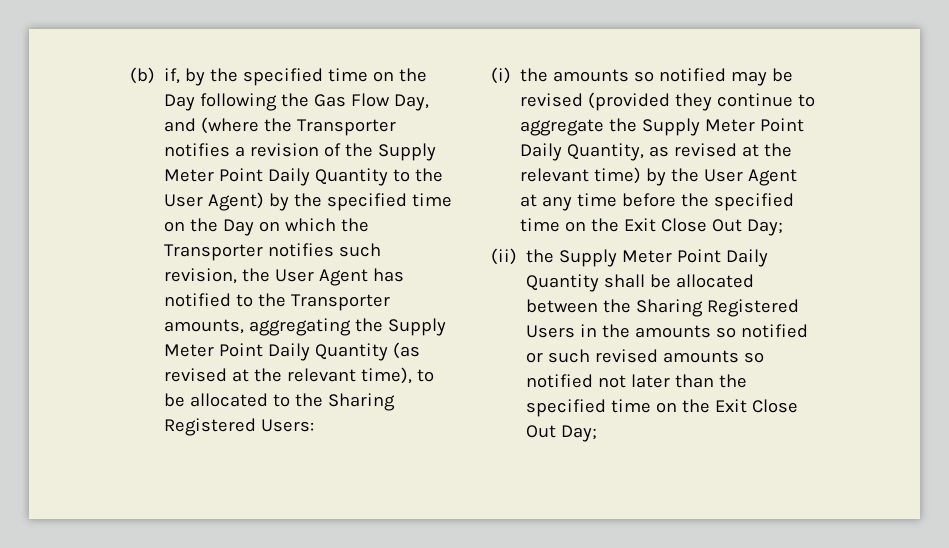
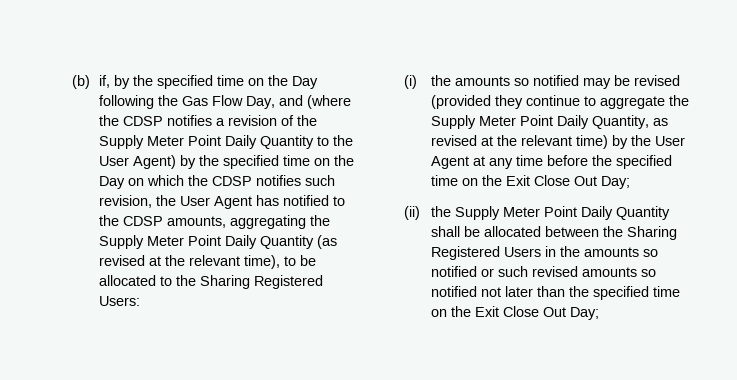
[297,119,397,136] Transporter -> [122,116,163,126] CDSP
[164,244,264,261] Transporter -> [211,176,252,186] CDSP
[291,294,391,311] Transporter -> [122,216,163,226] CDSP

